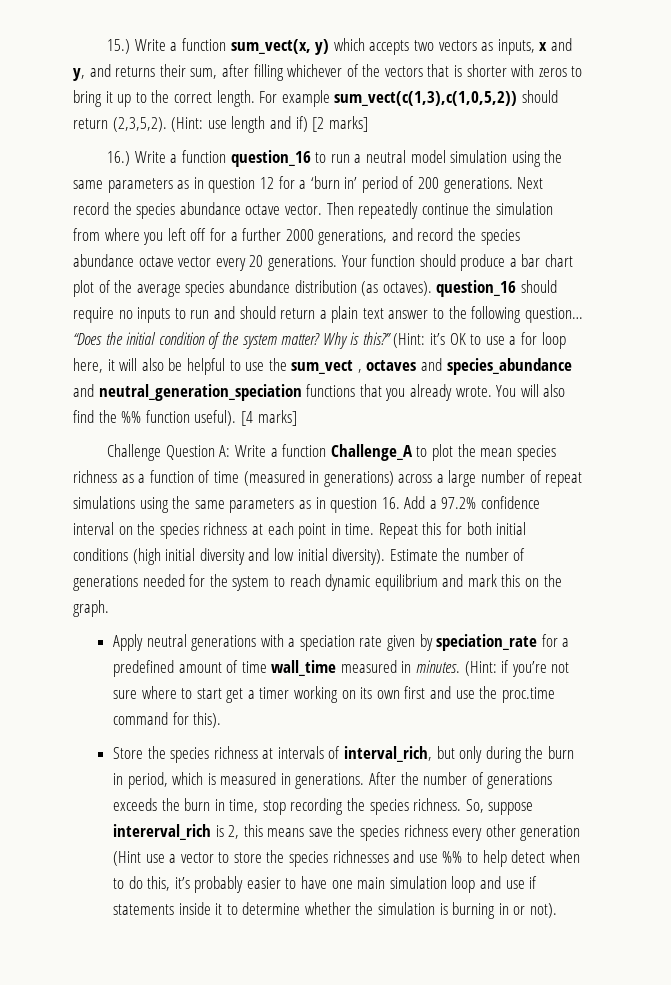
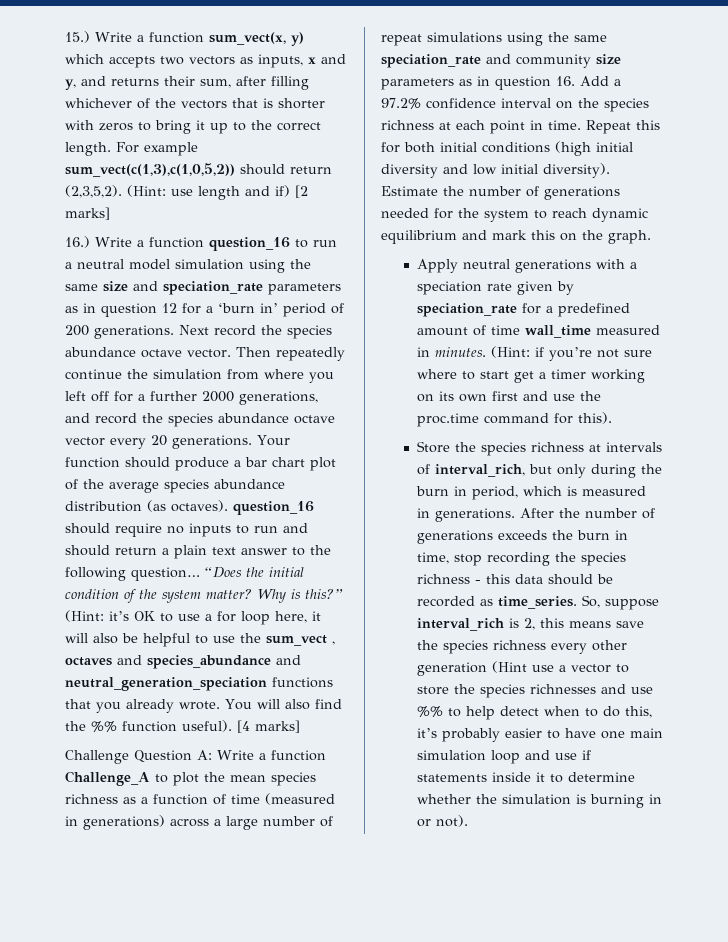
(103, 184) none -> [103,281,263,295] size and speciation_rate
(225, 504) none -> [381,54,621,68] speciation_rate and community size
[413,798,462,811] richness. -> [416,574,613,585] [416,596,577,609] richness - this data should be recorded as time_series.
[112,824,211,840] intererval_rich -> [416,618,504,631] interval_rich

